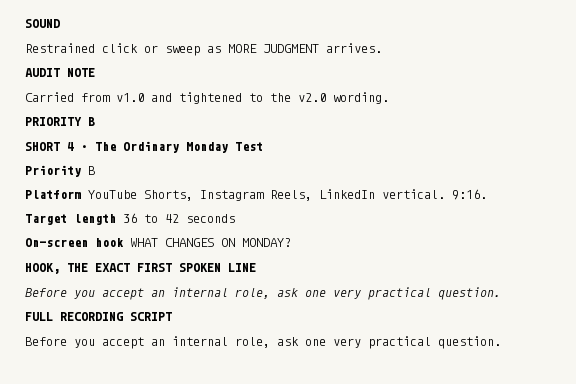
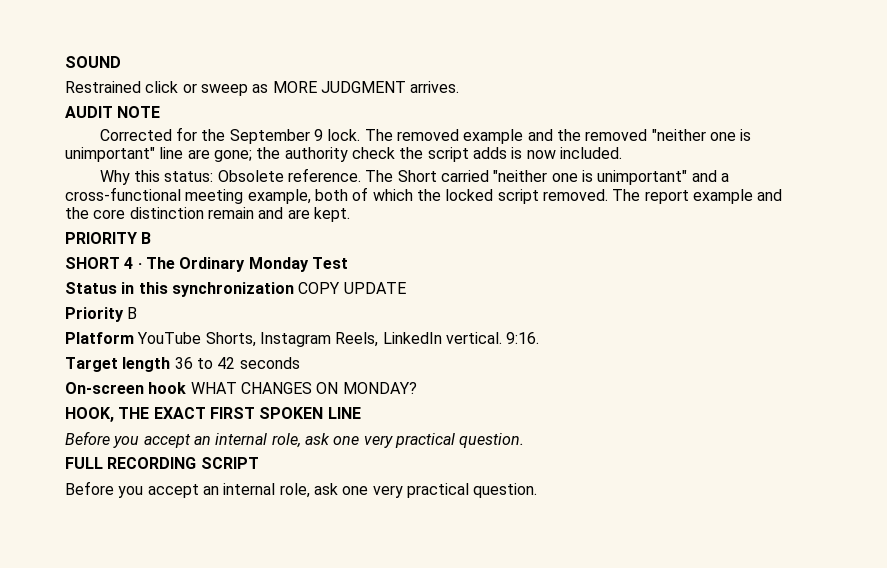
[25,92,389,104] Carried from v1.0 and tightened to the v2.0 wording. -> [99,127,752,144] [65,147,622,162] [99,168,729,185] [65,187,783,204] [65,207,350,222] Corrected for the September 9 lock. The removed example and the removed "neither one is unimportant" line are gone; the authority check the script adds is now included. // Why this status: Obsolete reference. The Short carried "neither one is unimportant" and a cross-functional meeting example, both of which the locked script removed. The report example and the core distinction remain and are kept.
(263, 146) none -> [65,282,406,297] // Status in this synchronization COPY UPDATE

